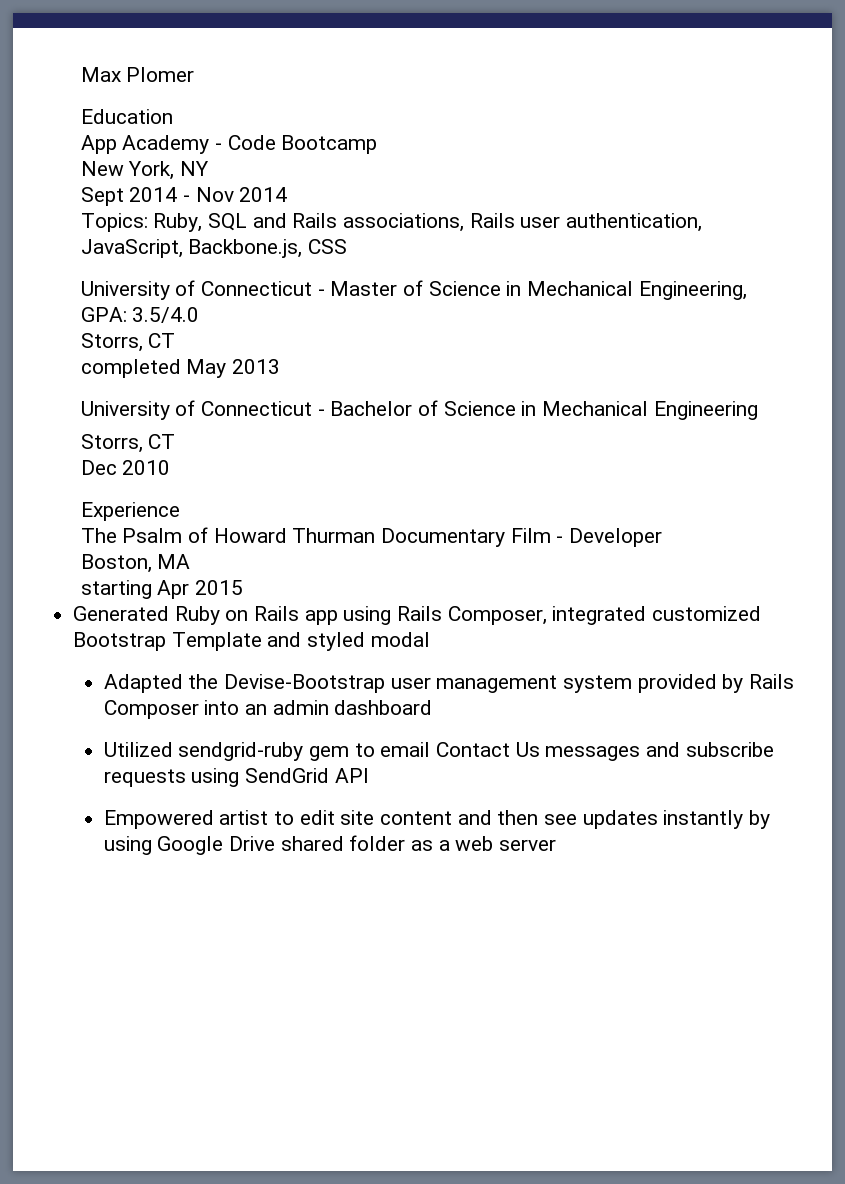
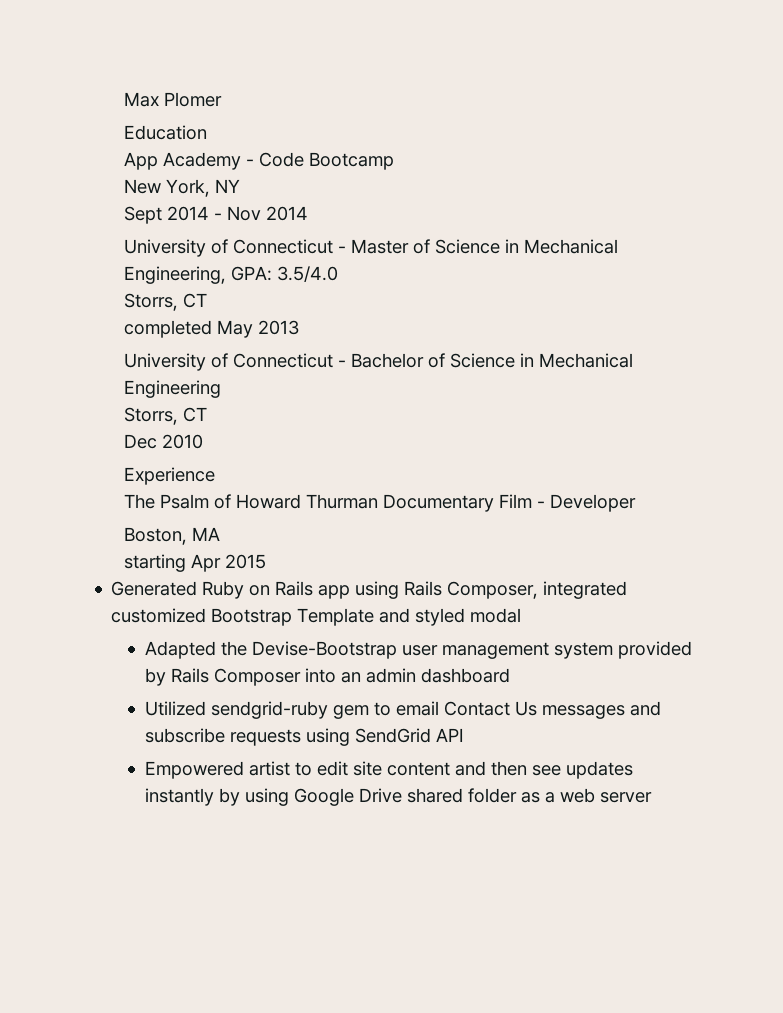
[80,213,702,232] [80,239,347,258] // Topics: Ruby, SQL and Rails associations, Rails user authentication, JavaScript, Backbone.js, CSS -> (309, 213) none

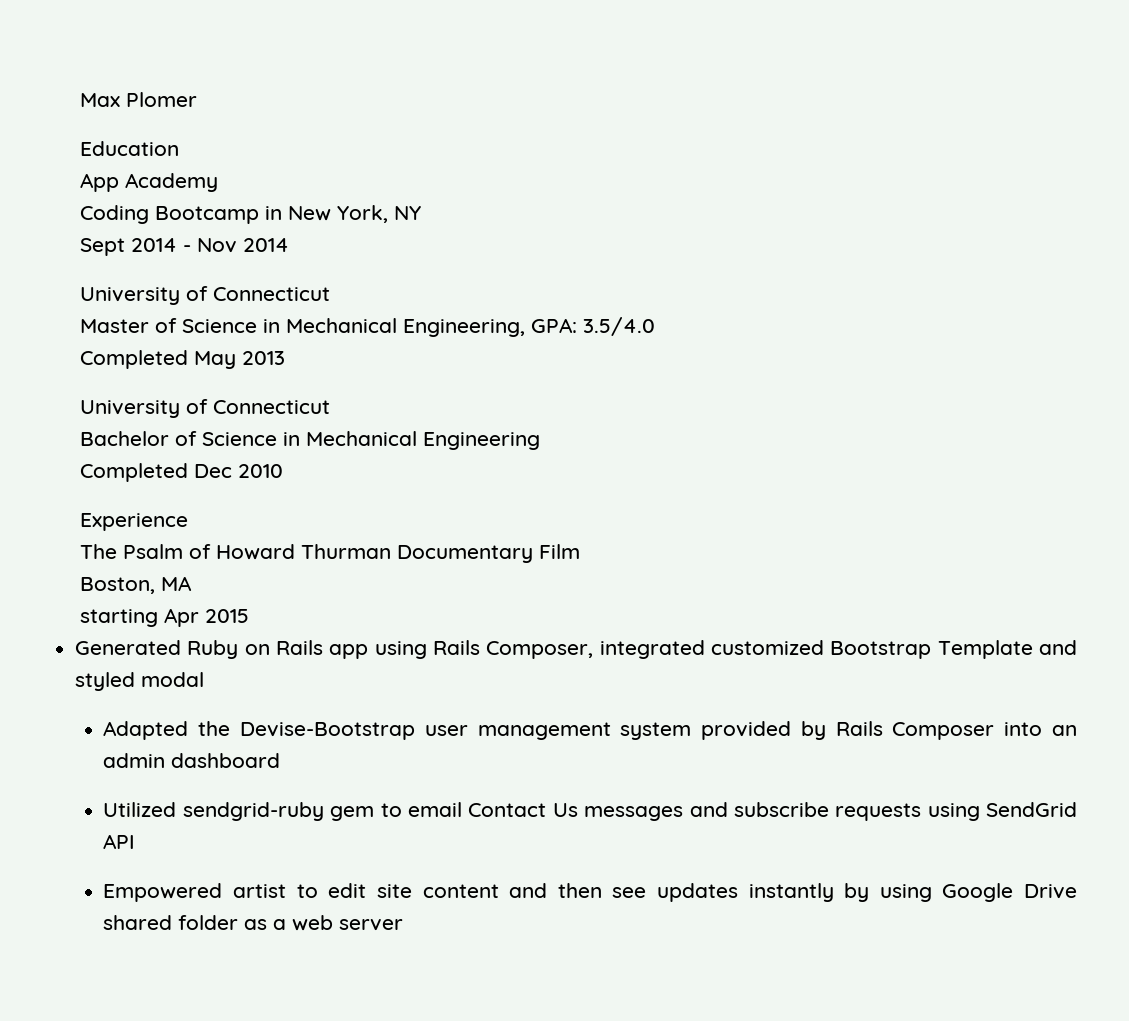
[246,152,305,167] - Code -> [80,205,150,224] // Coding
(395, 161) // -> [265,206,283,220] in
[338,246,347,253] - -> (331, 294) //
[124,293,208,311] [124,320,213,338] Storrs, CT // completed -> [80,350,189,369] Completed
[338,360,347,367] - -> (331, 407) //
[124,407,208,425] Storrs, CT // -> [80,463,189,482] Completed
[537,494,637,512] - Developer -> (581, 551) none

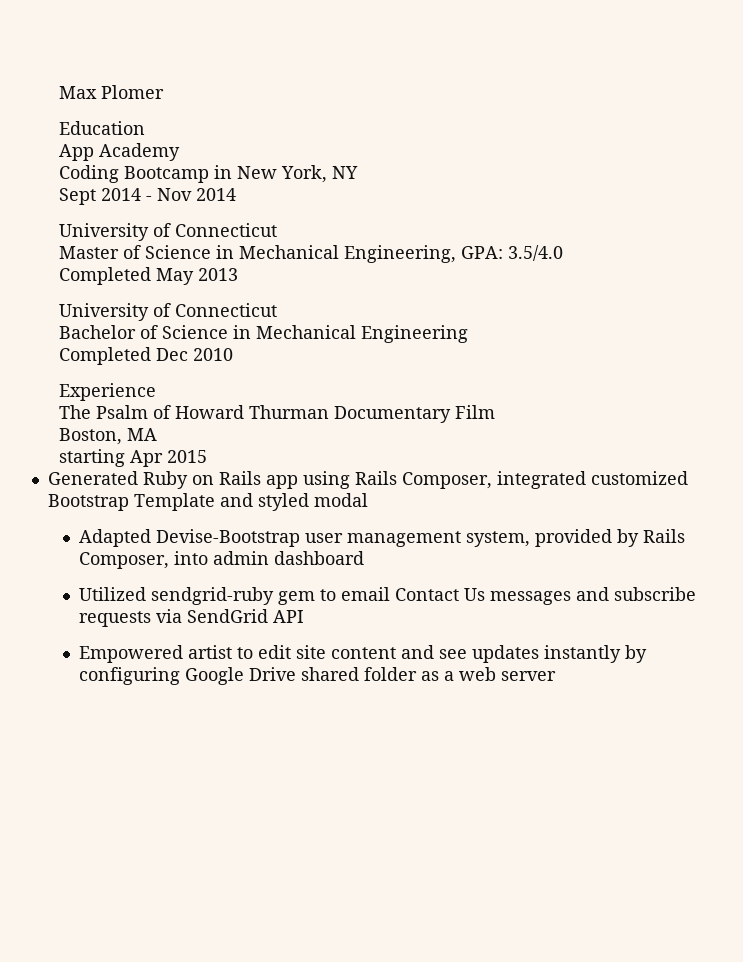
[198,721,231,736] the -> (151, 538) none
[620,722,692,740] system -> [465,531,530,547] system,
[892,722,1077,740] Composer into an -> [78,551,208,569] Composer, into
[927,803,980,821] using -> [155,609,182,623] via
[557,883,602,898] then -> (434, 652) none
[879,884,932,902] using -> [78,667,180,685] configuring

